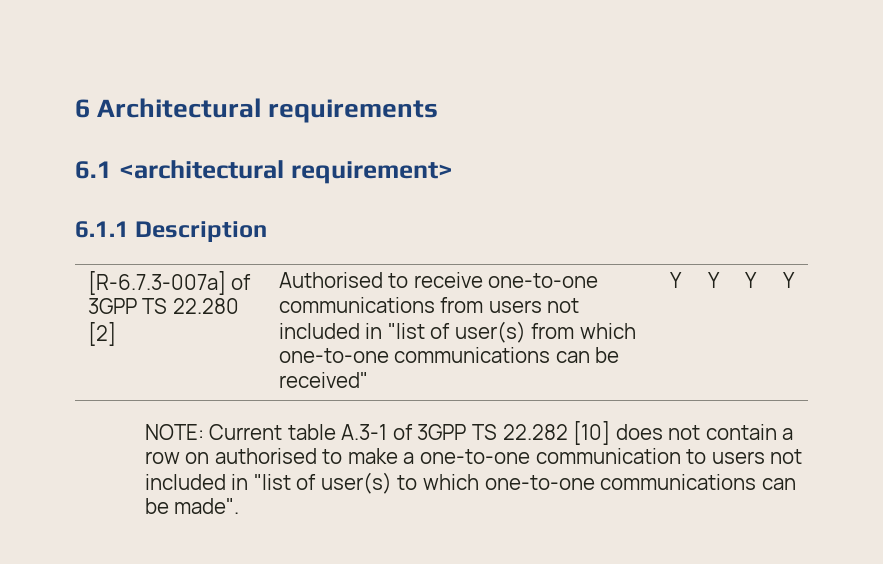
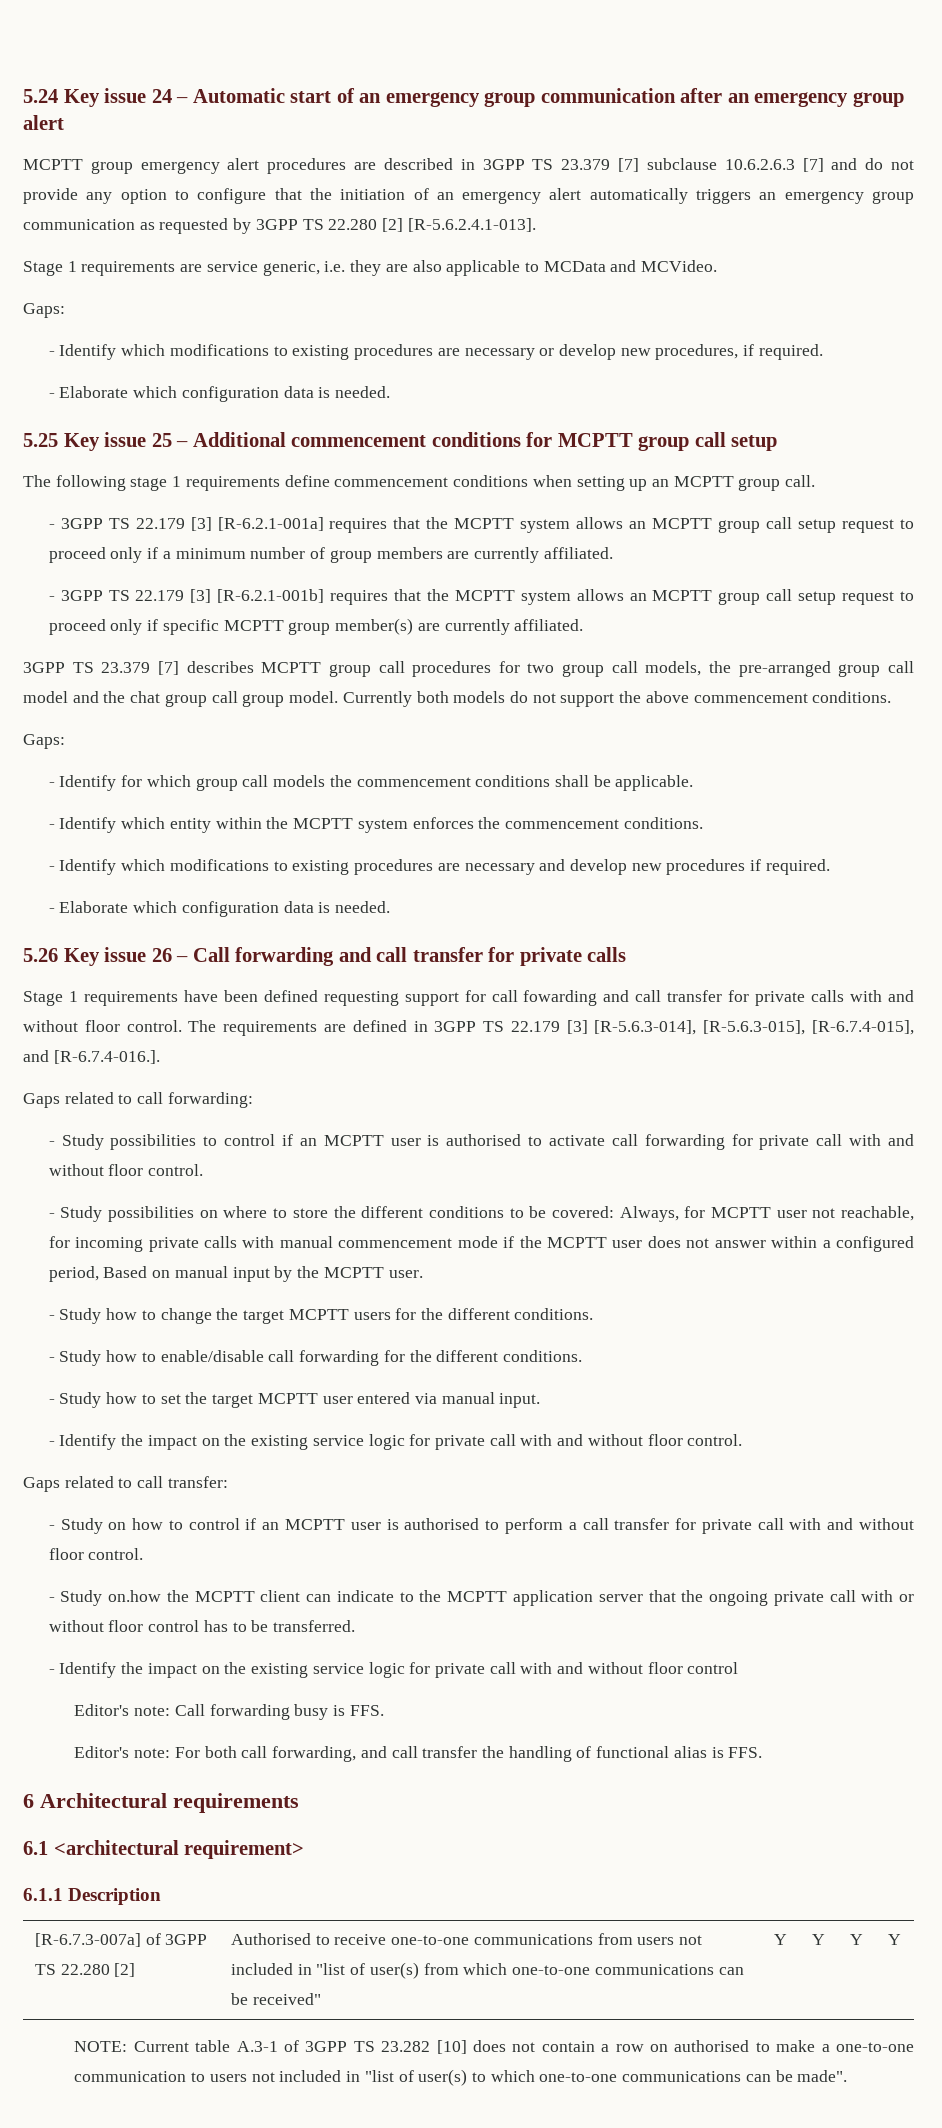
(75, 108) none -> [23,88,905,107] [23,115,64,130] [23,158,915,174] [23,188,914,204] [23,218,536,234] [23,260,718,276] [23,303,65,318] [48,344,823,360] [48,386,391,402] [23,432,778,451] [23,475,816,491] [48,517,915,533] [48,547,613,563] [48,589,915,605] [48,618,584,635] [23,661,914,677] [23,691,892,707] [23,734,65,749] [48,775,694,791] [48,817,703,833] [48,859,830,875] [48,901,391,917] [23,947,627,966] [23,990,915,1006] [23,1020,915,1036] [23,1050,160,1064] [23,1092,253,1108] [48,1134,914,1150] [48,1164,204,1176] [48,1206,914,1222] [48,1236,915,1252] [48,1266,423,1282] [48,1308,594,1324] [48,1350,582,1366] [48,1392,541,1408] [48,1434,743,1450] [23,1476,228,1492] [48,1518,915,1534] [48,1548,144,1560] [48,1590,915,1606] [48,1620,356,1632] [48,1662,739,1678] [74,1704,384,1720] [74,1746,763,1762] 5.24 Key issue 24 – Automatic start of an emergency group communication after an emergency group alert // MCPTT group emergency alert procedures are described in 3GPP TS 23.379 [7] subclause 10.6.2.6.3 [7] and do not provide any option to configure that the initiation of an emergency alert automatically triggers an emergency group communication as requested by 3GPP TS 22.280 [2] [R-5.6.2.4.1-013]. // Stage 1 requirements are service generic, i.e. they are also applicable to MCData and MCVideo. // Gaps: // - Identify which modifications to existing procedures are necessary or develop new procedures, if required. // - Elaborate which configuration data is needed. // 5.25 Key issue 25 – Additional commencement conditions for MCPTT group call setup // The following stage 1 requirements define commencement conditions when setting up an MCPTT group call. // - 3GPP TS 22.179 [3] [R-6.2.1-001a] requires that the MCPTT system allows an MCPTT group call setup request to proceed only if a minimum number of group members are currently affiliated. // - 3GPP TS 22.179 [3] [R-6.2.1-001b] requires that the MCPTT system allows an MCPTT group call setup request to proceed only if specific MCPTT group member(s) are currently affiliated. // 3GPP TS 23.379 [7] describes MCPTT group call procedures for two group call models, the pre-arranged group call model and the chat group call group model. Currently both models do not support the above commencement conditions. // Gaps: // - Identify for which group call models the commencement conditions shall be applicable. // - Identify which entity within the MCPTT system enforces the commencement conditions. // - Identify which modifications to existing procedures are necessary and develop new procedures if required. // - Elaborate which configuration data is needed. // 5.26 Key issue 26 – Call forwarding and call transfer for private calls // Stage 1 requirements have been defined requesting support for call fowarding and call transfer for private calls with and without floor control. The requirements are defined in 3GPP TS 22.179 [3] [R-5.6.3-014], [R-5.6.3-015], [R-6.7.4-015], and [R-6.7.4-016.]. // Gaps related to call forwarding: // - Study possibilities to control if an MCPTT user is authorised to activate call forwarding for private call with and without floor control. // - Study possibilities on where to store the different conditions to be covered: Always, for MCPTT user not reachable, for incoming private calls with manual commencement mode if the MCPTT user does not answer within a configured period, Based on manual input by the MCPTT user. // - Study how to change the target MCPTT users for the different conditions. // - Study how to enable/disable call forwarding for the different conditions. // - Study how to set the target MCPTT user entered via manual input. // - Identify the impact on the existing service logic for private call with and without floor control. // Gaps related to call transfer: // - Study on how to control if an MCPTT user is authorised to perform a call transfer for private call with and without floor control. // - Study on.how the MCPTT client can indicate to the MCPTT application server that the ongoing private call with or without floor control has to be transferred. // - Identify the impact on the existing service logic for private call with and without floor control // Editor's note: Call forwarding busy is FFS. // Editor's note: For both call forwarding, and call transfer the handling of functional alias is FFS. //
[502,424,568,440] 22.282 -> [381,2041,431,2052] 23.282

